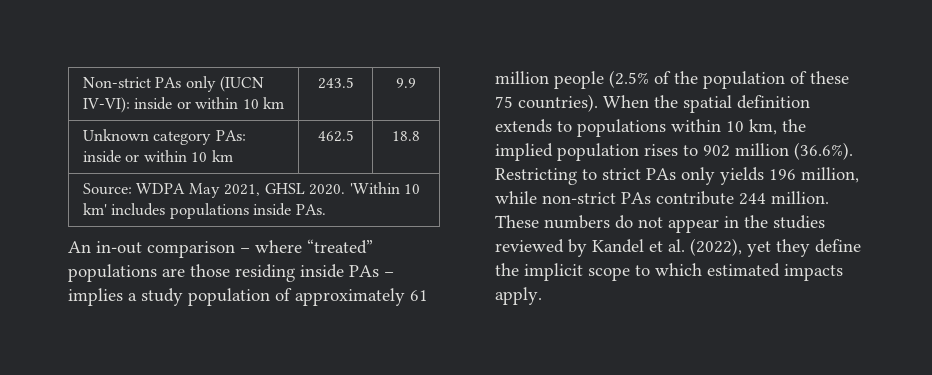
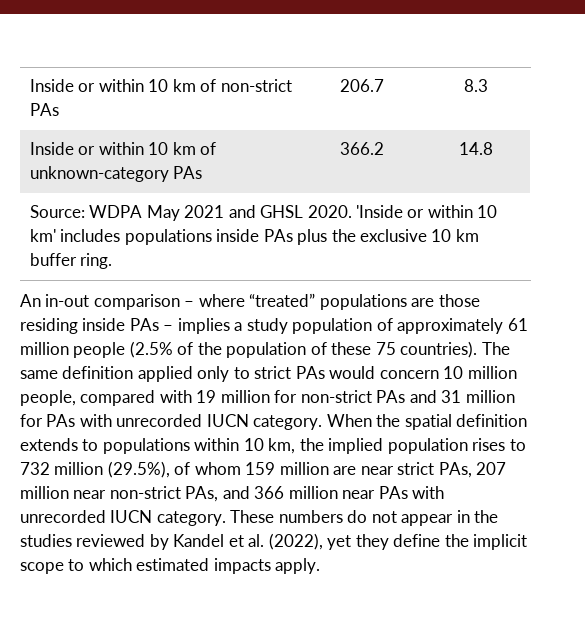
[82,76,265,92] [82,97,285,113] [317,77,354,89] [396,78,416,88] [82,129,246,145] [82,150,233,163] [317,130,354,142] [392,131,420,141] [82,182,400,198] Non-strict PAs only (IUCN IV-VI): inside or within 10 km | 243.5 | 9.9 // Unknown category PAs: inside or within 10 km | 462.5 | 18.8 // Source: WDPA May 2021, GHSL 2020. 'Within -> [29,79,292,92] [29,103,59,116] [340,79,384,92] [464,79,488,92] [29,142,217,155] [29,166,203,182] [340,142,384,155] [459,142,493,155] [29,205,473,221] Inside or within 10 km of non-strict PAs | 206.7 | 8.3 // Inside or within 10 km of unknown-category PAs | 366.2 | 14.8 // Source: WDPA May 2021 and GHSL 2020. 'Inside or within
[295,204,326,215] PAs. -> [263,229,479,245] [29,253,113,269] PAs plus the exclusive 10 km buffer ring.
(598, 103) none -> [481,342,510,355] [20,366,517,382] [20,390,515,406] [20,414,323,430] The same definition applied only to strict PAs would concern 10 million people, compared with 19 million for non-strict PAs and 31 million for PAs with unrecorded IUCN category.
[703,142,853,160] [495,167,859,185] [495,191,829,205] 902 million (36.6%). Restricting to strict PAs only yields 196 million, while non-strict PAs contribute 244 million. -> [20,461,507,478] [20,486,445,502] [20,510,226,526] 732 million (29.5%), of whom 159 million are near strict PAs, 207 million near non-strict PAs, and 366 million near PAs with unrecorded IUCN category.

